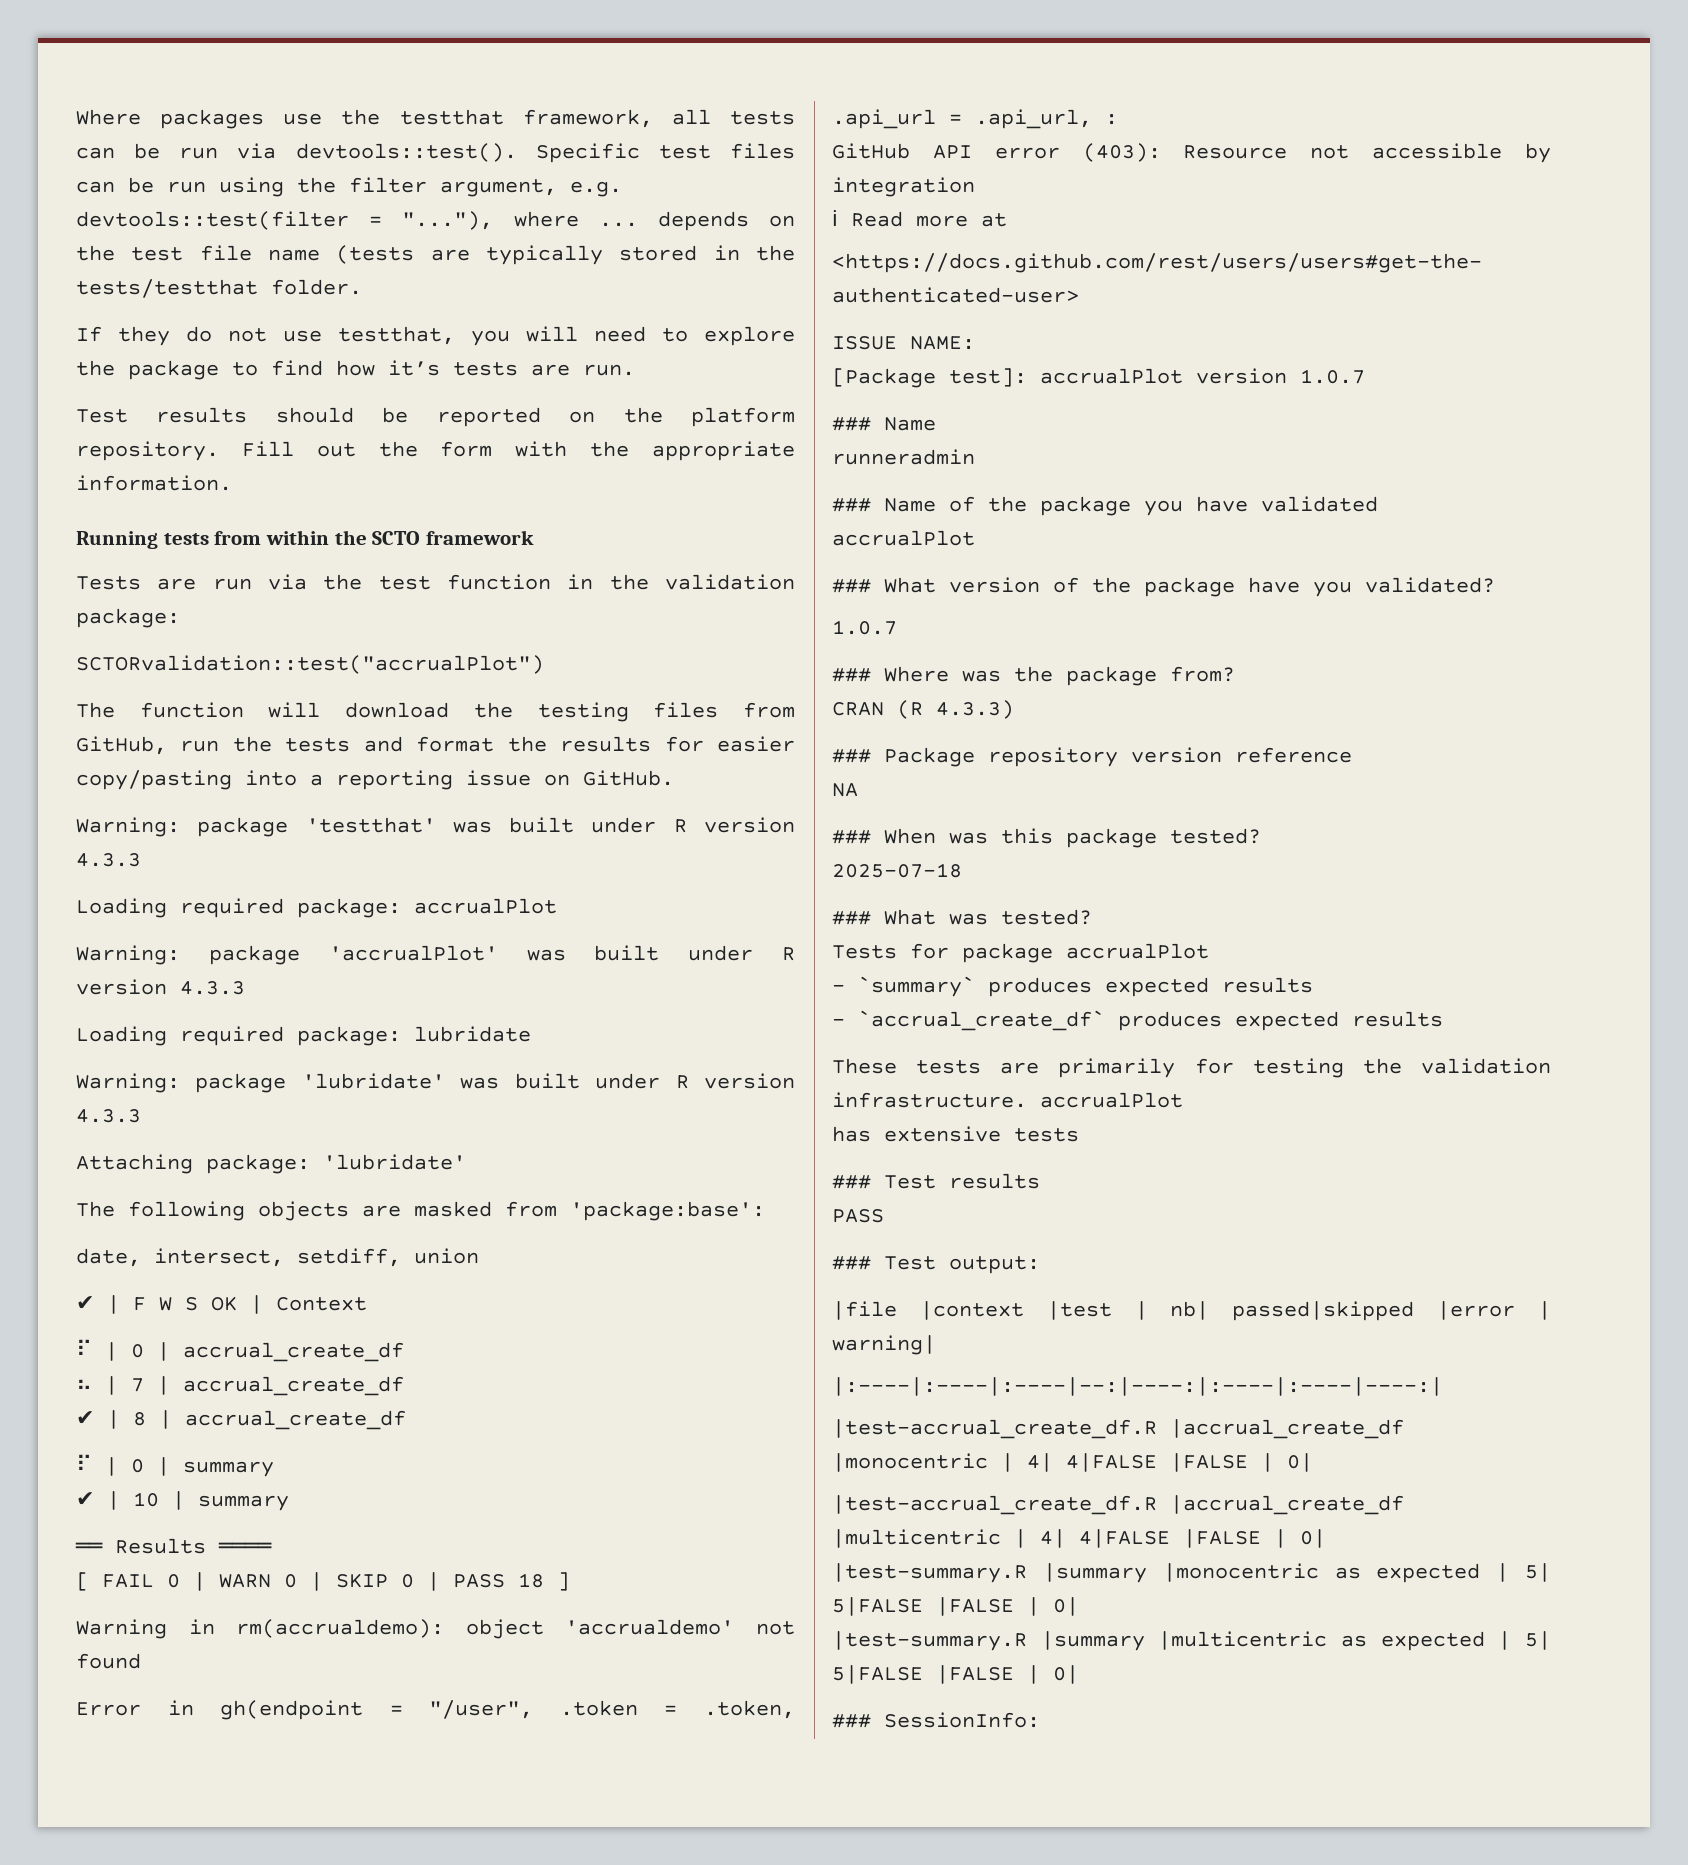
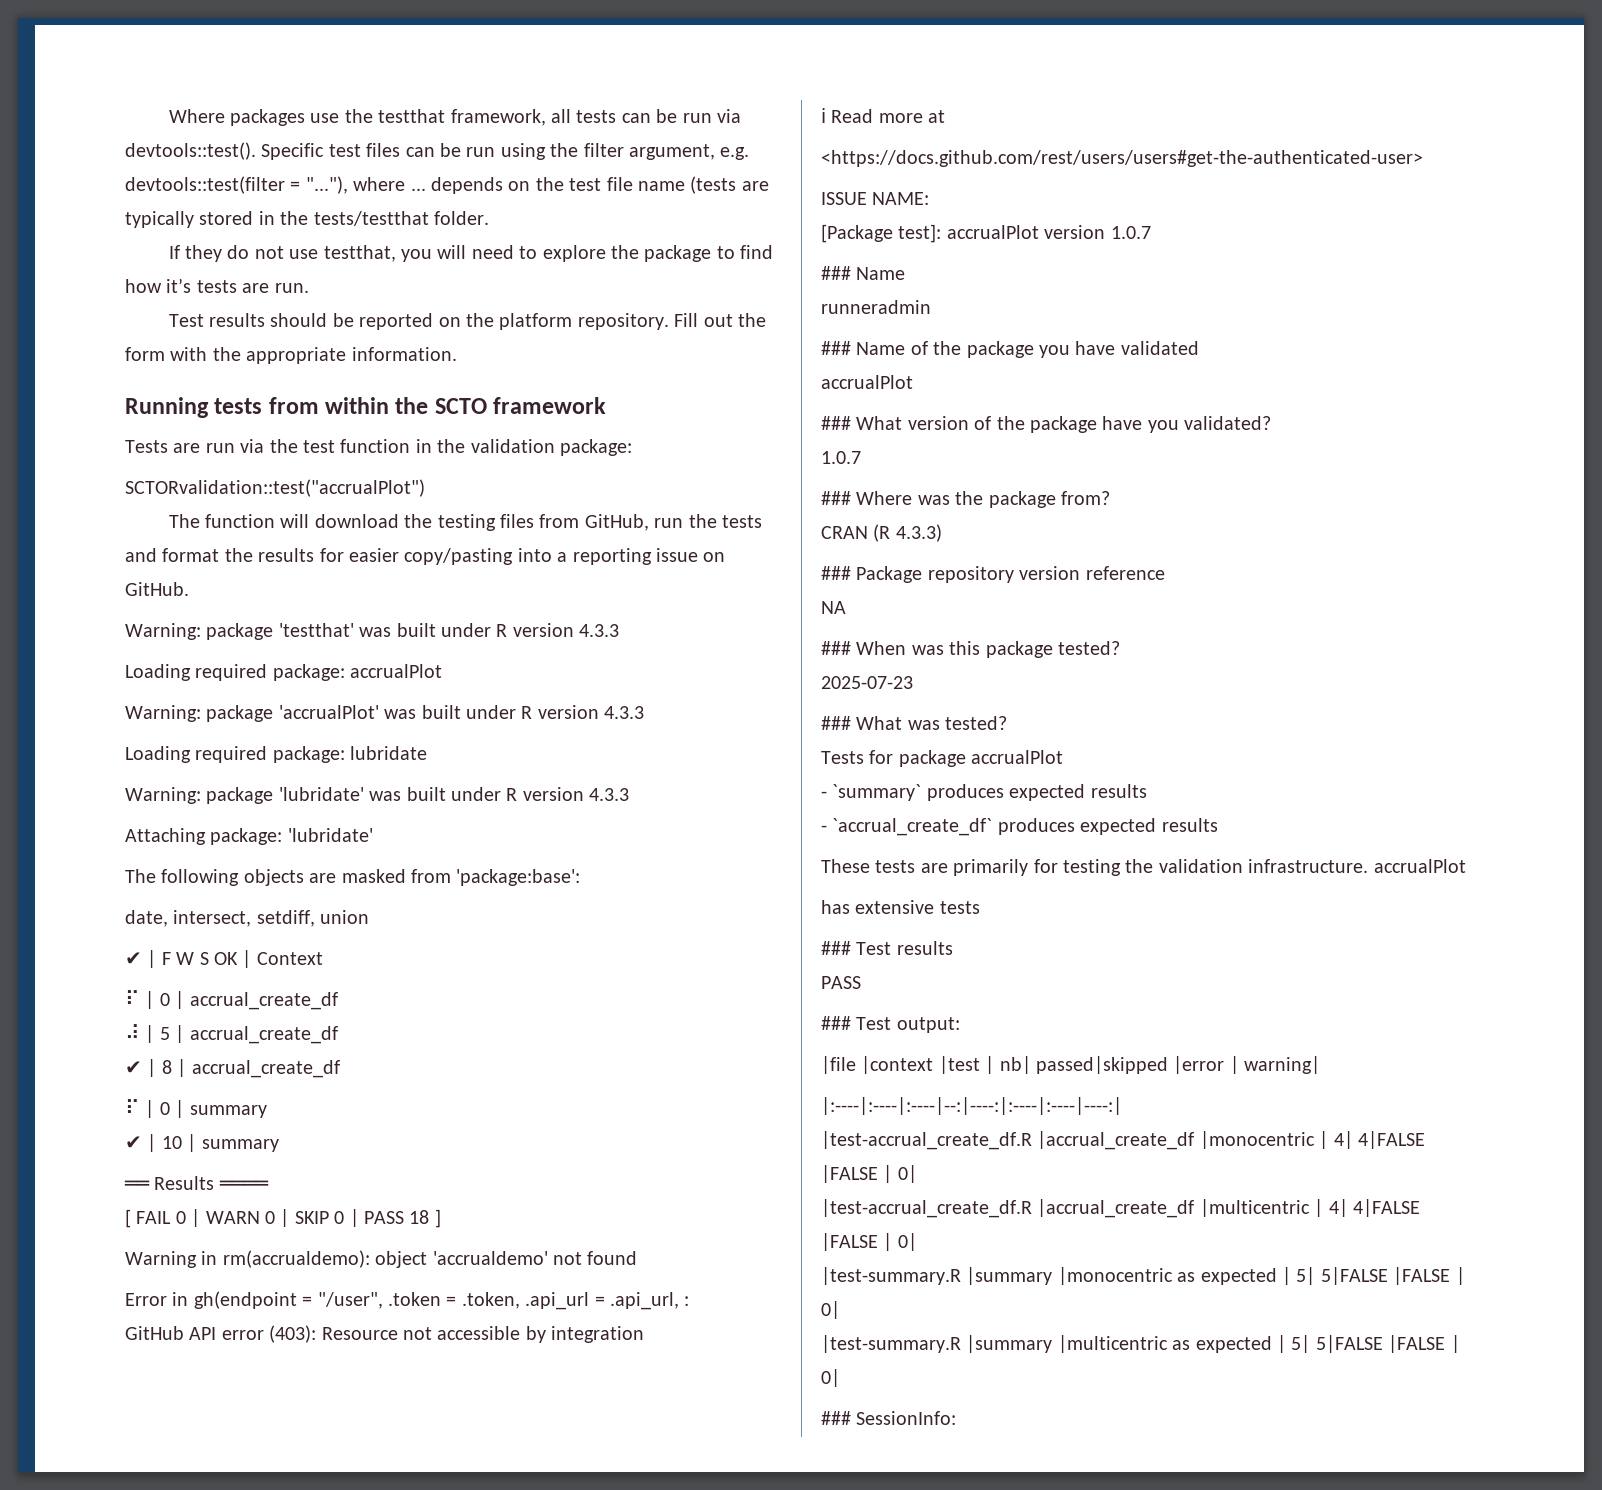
[76,1376,144,1395] ⠦ | 7 -> [125,1024,170,1043] ⠼ | 5
[832,863,962,878] 2025-07-18 -> [821,676,913,689] 2025-07-23

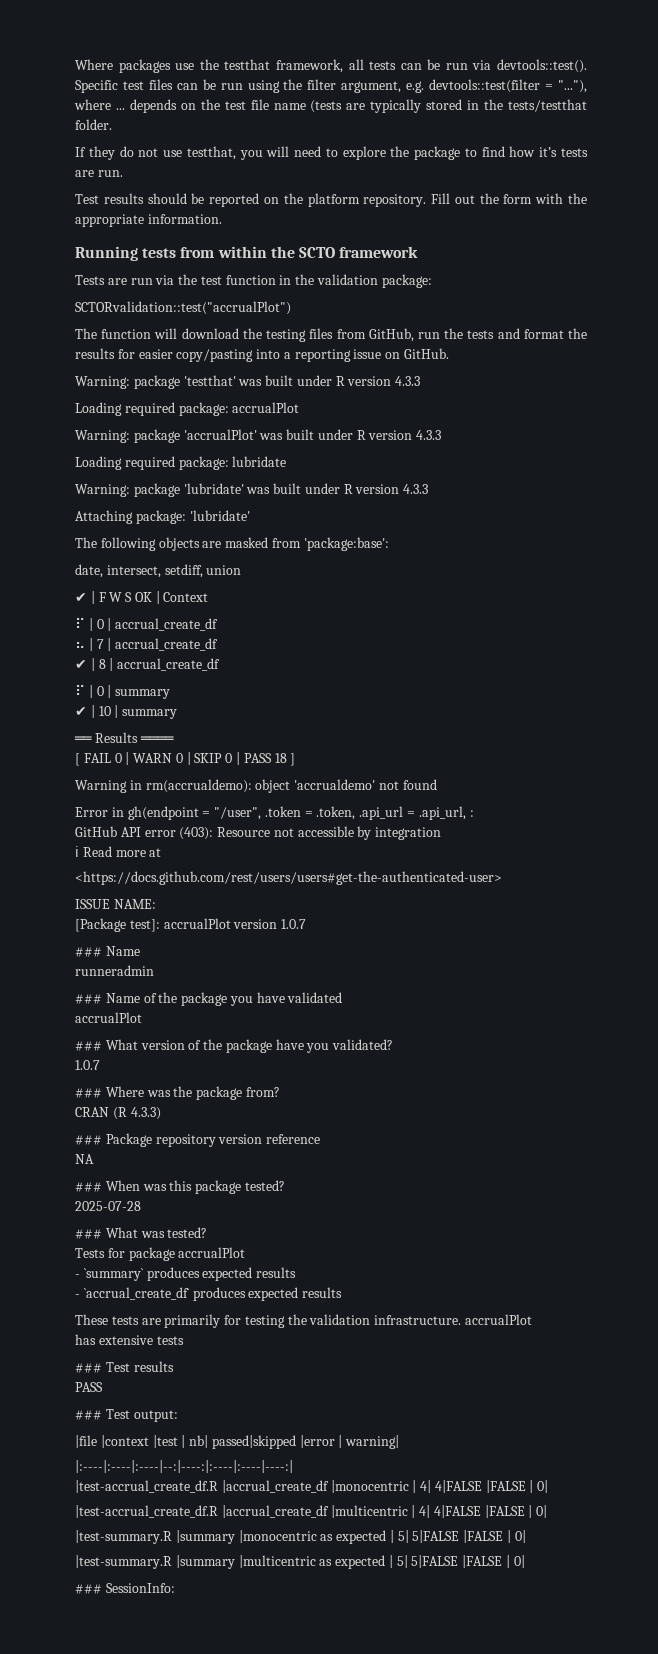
[125,1024,170,1043] ⠼ | 5 -> [75,638,104,651] ⠦ | 7
[821,676,913,689] 2025-07-23 -> [75,1201,141,1211] 2025-07-28

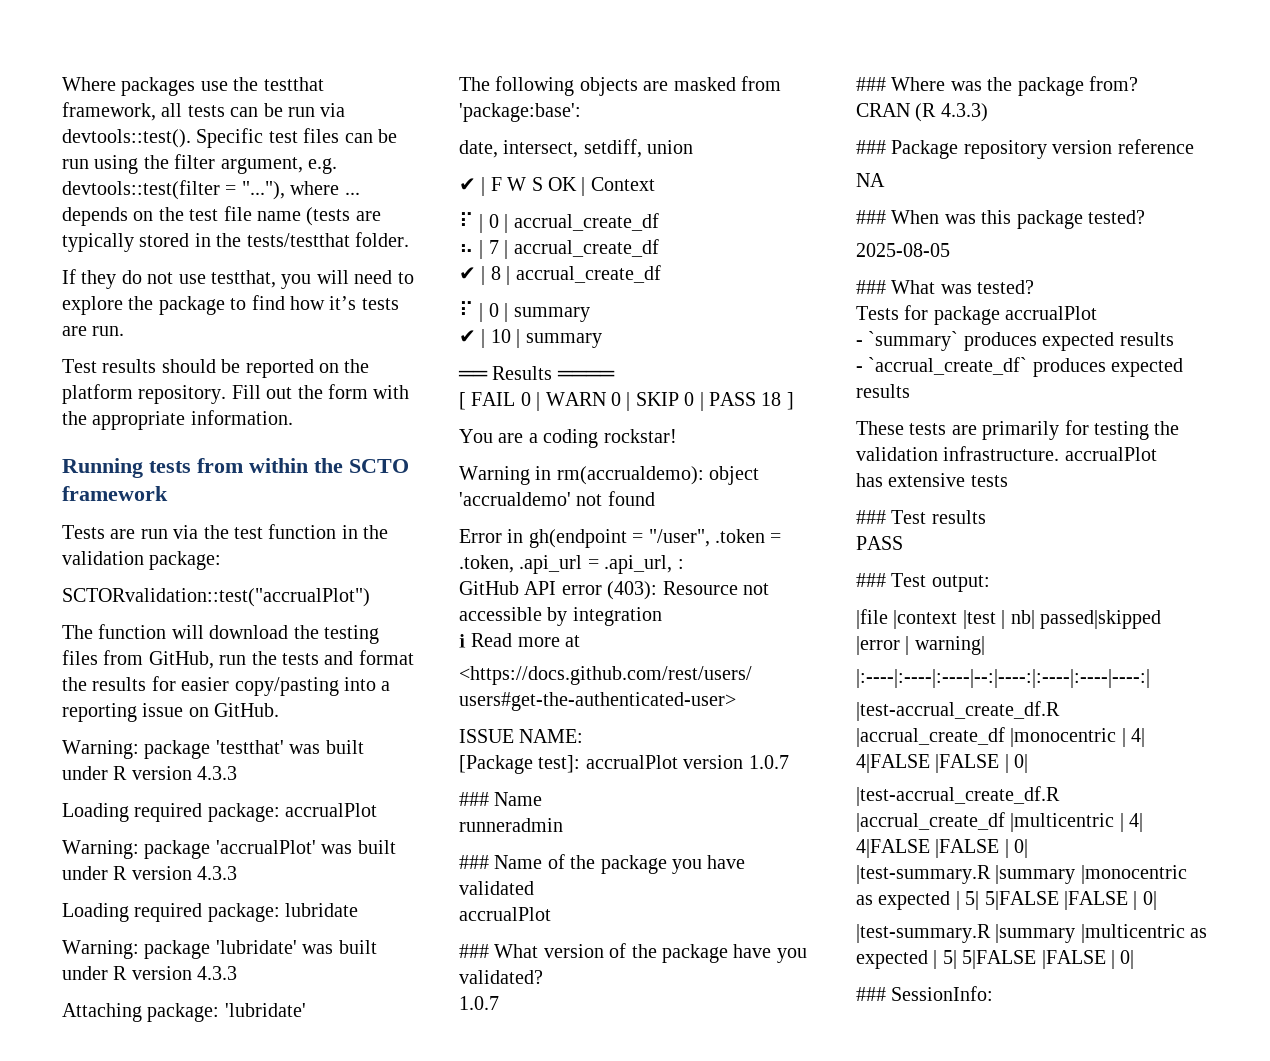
(296, 759) none -> [459,429,677,448] // You are a coding rockstar!
[75,1201,141,1211] 2025-07-28 -> [856,243,950,257] 2025-08-05

